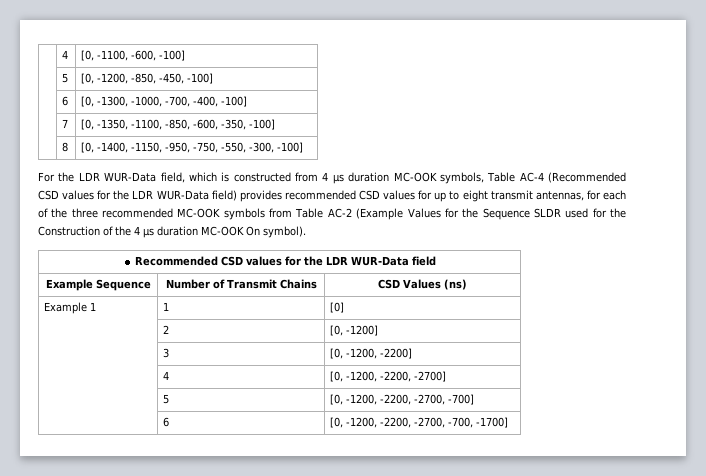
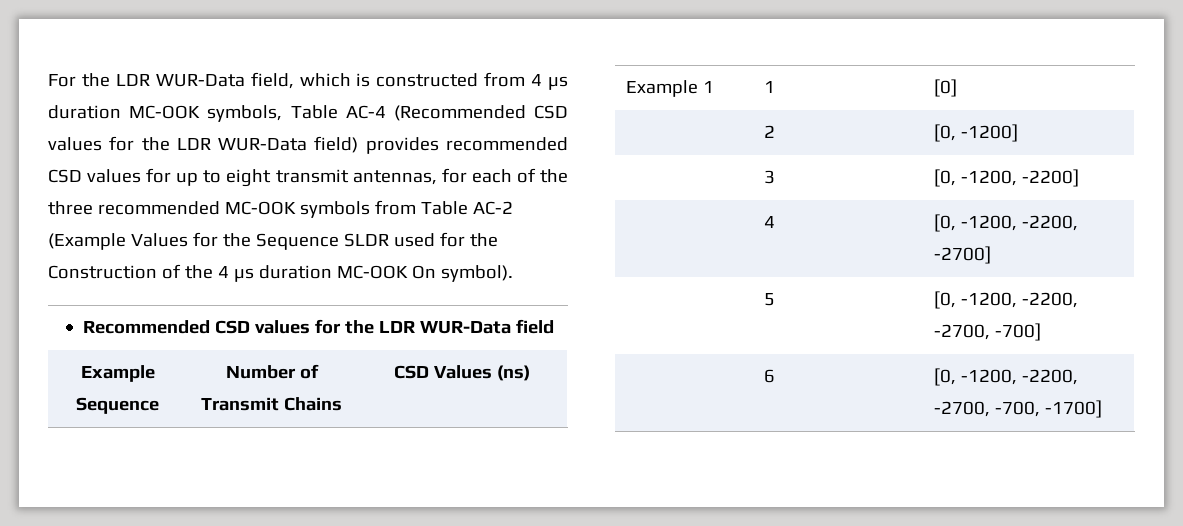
[62,50,69,59] [81,50,186,61] [62,73,69,83] [81,73,214,84] [62,96,69,106] [81,96,248,107] [62,119,69,128] [81,119,276,130] [62,142,69,152] [81,142,304,153] | 4 | [0, -1100, -600, -100] // | 5 | [0, -1200, -850, -450, -100] // | 6 | [0, -1300, -1000, -700, -400, -100] // | 7 | [0, -1350, -1100, -850, -600, -350, -100] // | 8 | [0, -1400, -1150, -950, -750, -550, -300, -100] // -> (48, 80) none

